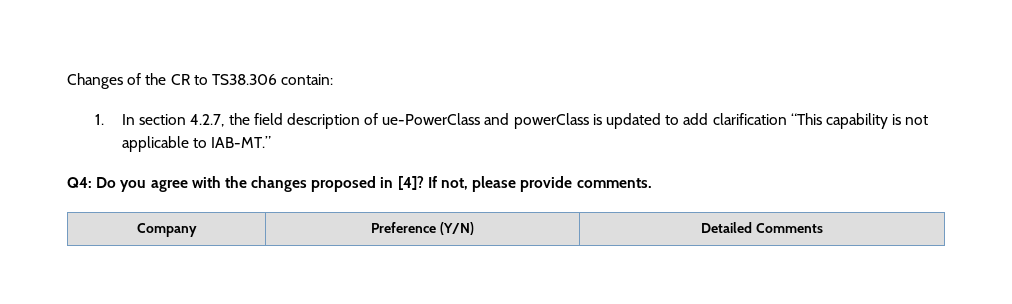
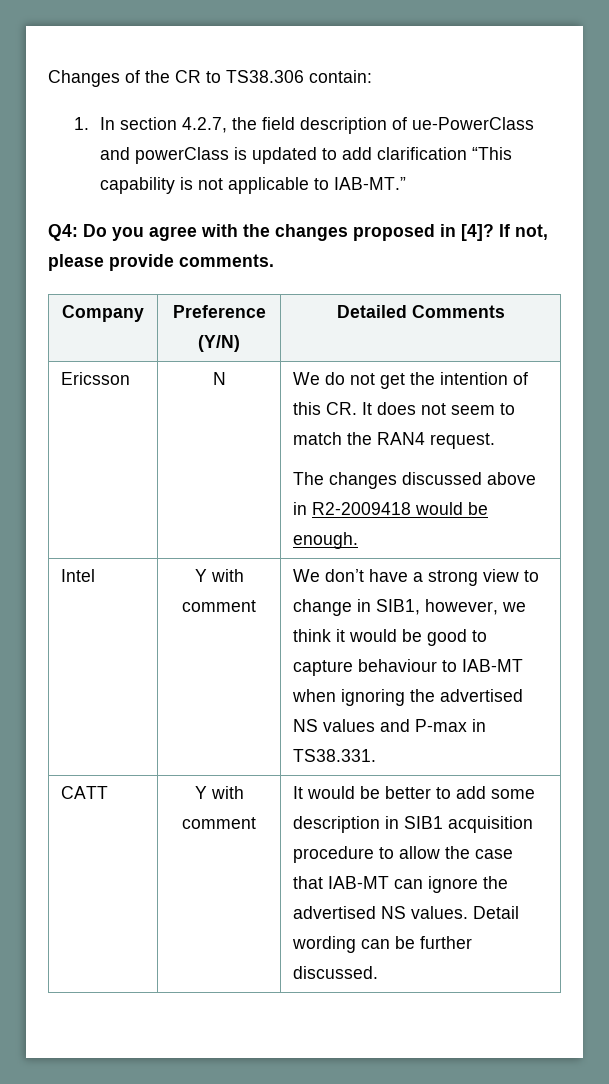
(823, 228) none -> [61,372,131,385] [212,372,226,385] [293,372,529,389] [293,402,516,415] [293,432,496,449] [293,472,537,489] [293,502,489,515] [293,532,359,549] [61,569,96,582] [194,569,244,582] [182,600,256,612] [293,569,540,586] [293,599,527,616] [293,629,488,646] [293,659,524,676] [292,689,524,706] [293,719,487,732] [293,749,377,762] [61,786,109,799] [194,786,244,799] [182,817,256,829] [293,786,536,799] [293,816,534,833] [293,846,514,863] [293,876,509,893] [293,906,520,919] [292,936,473,953] [293,966,379,979] // Ericsson | N | We do not get the intention of this CR. It does not seem to match the RAN4 request. // The changes discussed above in R2-2009418 would be enough. // Intel | Y with comment | We don’t have a strong view to change in SIB1, however, we think it would be good to capture behaviour to IAB-MT when ignoring the advertised NS values and P-max in TS38.331. // CATT | Y with comment | It would be better to add some description in SIB1 acquisition procedure to allow the case that IAB-MT can ignore the advertised NS values. Detail wording can be further discussed.

